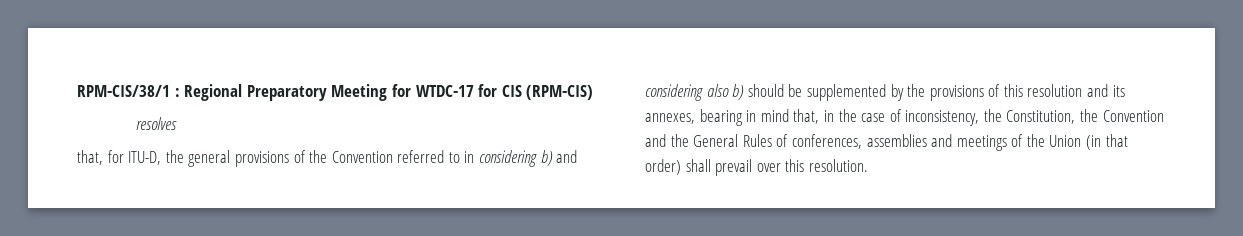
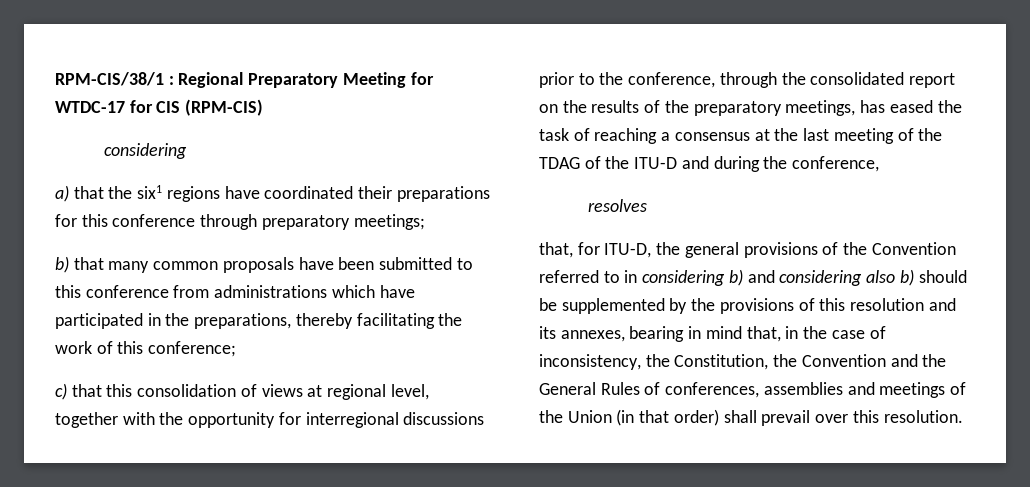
(594, 92) none -> [103,143,187,159] [55,185,490,202] [55,214,425,230] [55,256,473,273] [55,285,415,298] [55,313,463,329] [55,341,237,357] [55,383,429,400] [55,412,485,428] [539,72,956,88] [539,100,962,116] [539,128,943,144] [539,156,880,172] // considering // a) that the six1 regions have coordinated their preparations for this conference through preparatory meetings; // b) that many common proposals have been submitted to this conference from administrations which have participated in the preparations, thereby facilitating the work of this conference; // c) that this consolidation of views at regional level, together with the opportunity for interregional discussions prior to the conference, through the consolidated report on the results of the preparatory meetings, has eased the task of reaching a consensus at the last meeting of the TDAG of the ITU-D and during the conference,

